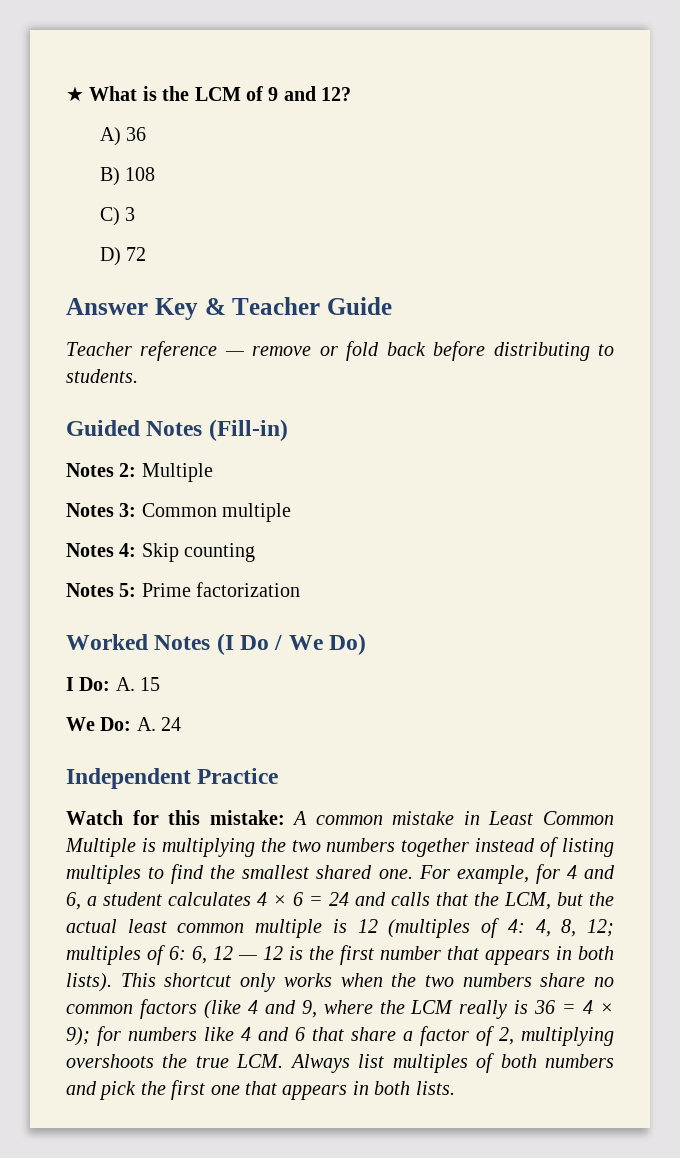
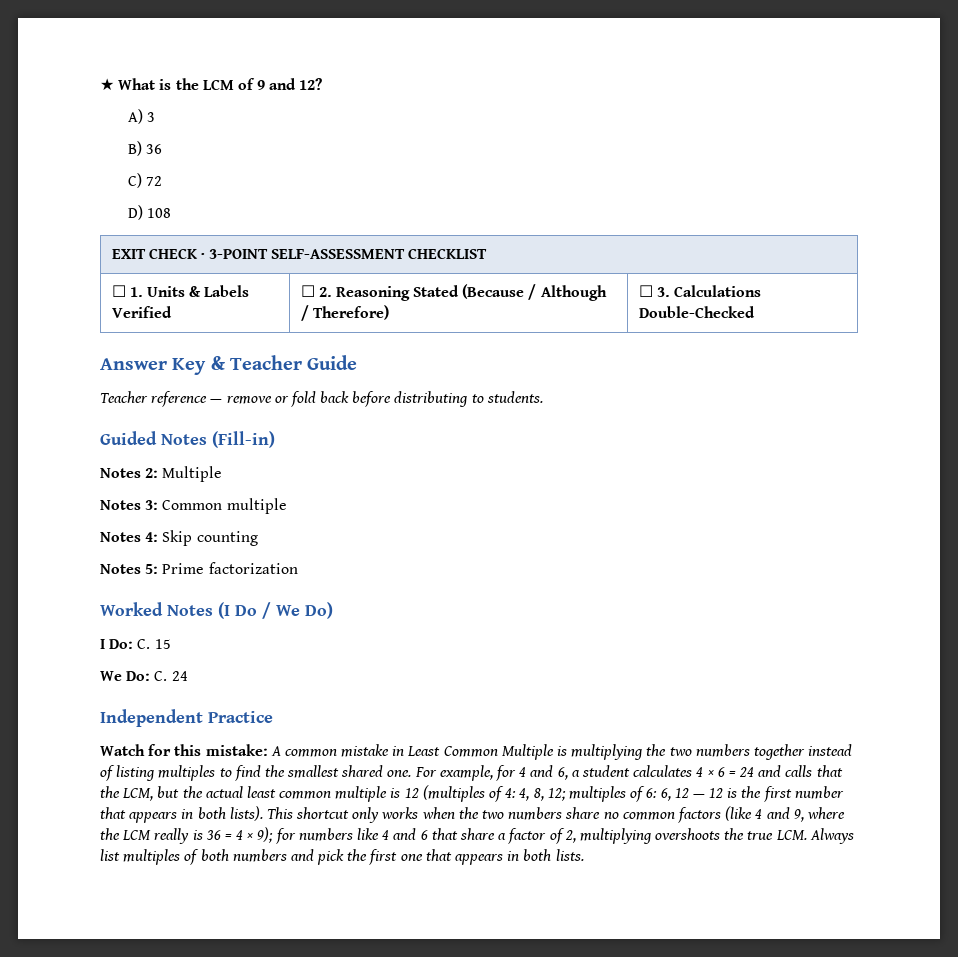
[125,127,146,141] [99,167,155,186] 36 // B) 108 -> [146,112,155,122] [127,141,162,156] 3 // B) 36
[124,207,135,221] 3 -> [145,176,162,186] 72
[125,247,146,261] 72 -> [146,208,171,218] [111,248,488,259] [111,285,250,297] [111,306,172,318] [300,284,607,301] [300,305,389,321] [638,285,761,297] [638,306,755,318] 108 // EXIT CHECK · 3-POINT SELF-ASSESSMENT CHECKLIST // ☐ 1. Units & Labels Verified | ☐ 2. Reasoning Stated (Because / Although / Therefore) | ☐ 3. Calculations Double-Checked
[115,677,135,691] A. -> [137,639,151,649] C.
[136,717,156,731] A. -> [154,671,168,681] C.

